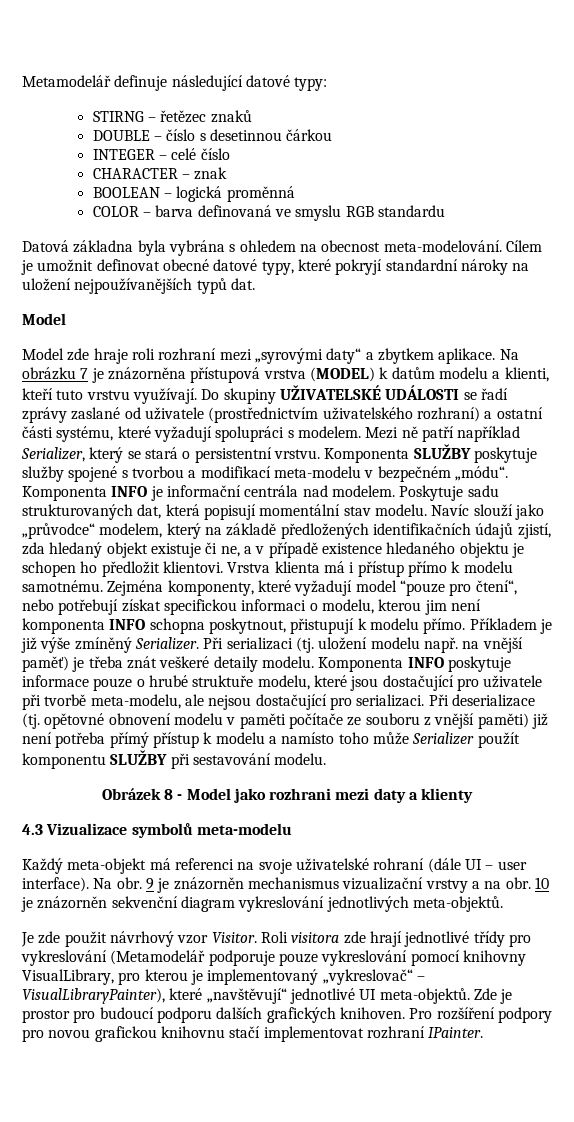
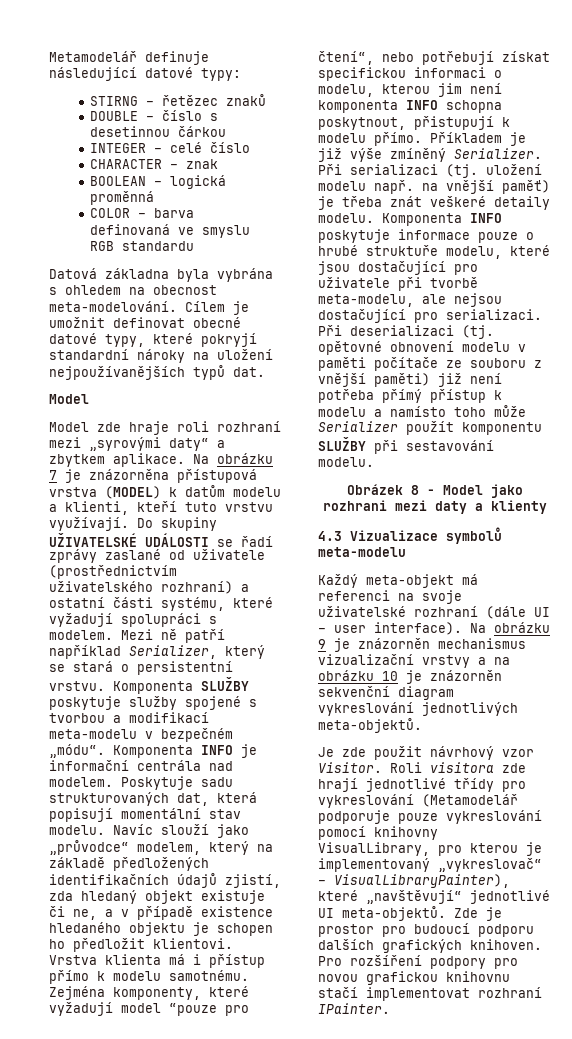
[451,694,535,707] deserializace -> [350,325,454,336] deserializaci
[373,858,425,870] rohraní -> [414,606,478,617] rozhraní
[116,877,142,889] obr. -> [494,622,550,633] obrázku
[505,877,531,889] obr. -> [318,670,374,681] obrázku

